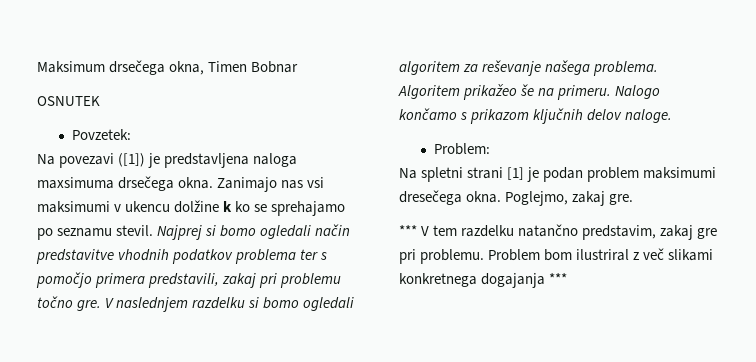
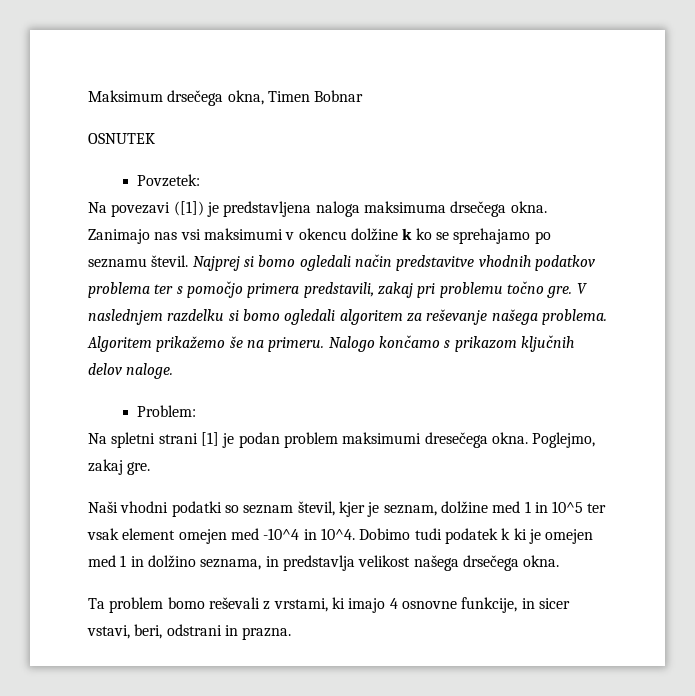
[37,177,114,189] maxsimuma -> [363,201,446,213] maksimuma
[125,201,171,212] ukencu -> [298,228,347,240] okencu
[116,225,154,236] stevil. -> [151,255,189,267] števil.
[463,84,518,100] prikažeo -> [156,336,226,352] prikažemo
[399,224,718,240] [399,248,714,264] [399,273,568,288] *** V tem razdelku natančno predstavim, zakaj gre pri problemu. Problem bom ilustriral z več slikami konkretnega dogajanja *** -> [88,501,607,517] [87,528,594,544] [88,555,560,571] [88,597,570,613] [87,624,292,640] Naši vhodni podatki so seznam števil, kjer je seznam, dolžine med 1 in 10^5 ter vsak element omejen med -10^4 in 10^4. Dobimo tudi podatek k ki je omejen med 1 in dolžino seznama, in predstavlja velikost našega drsečega okna. // Ta problem bomo reševali z vrstami, ki imajo 4 osnovne funkcije, in sicer vstavi, beri, odstrani in prazna.

